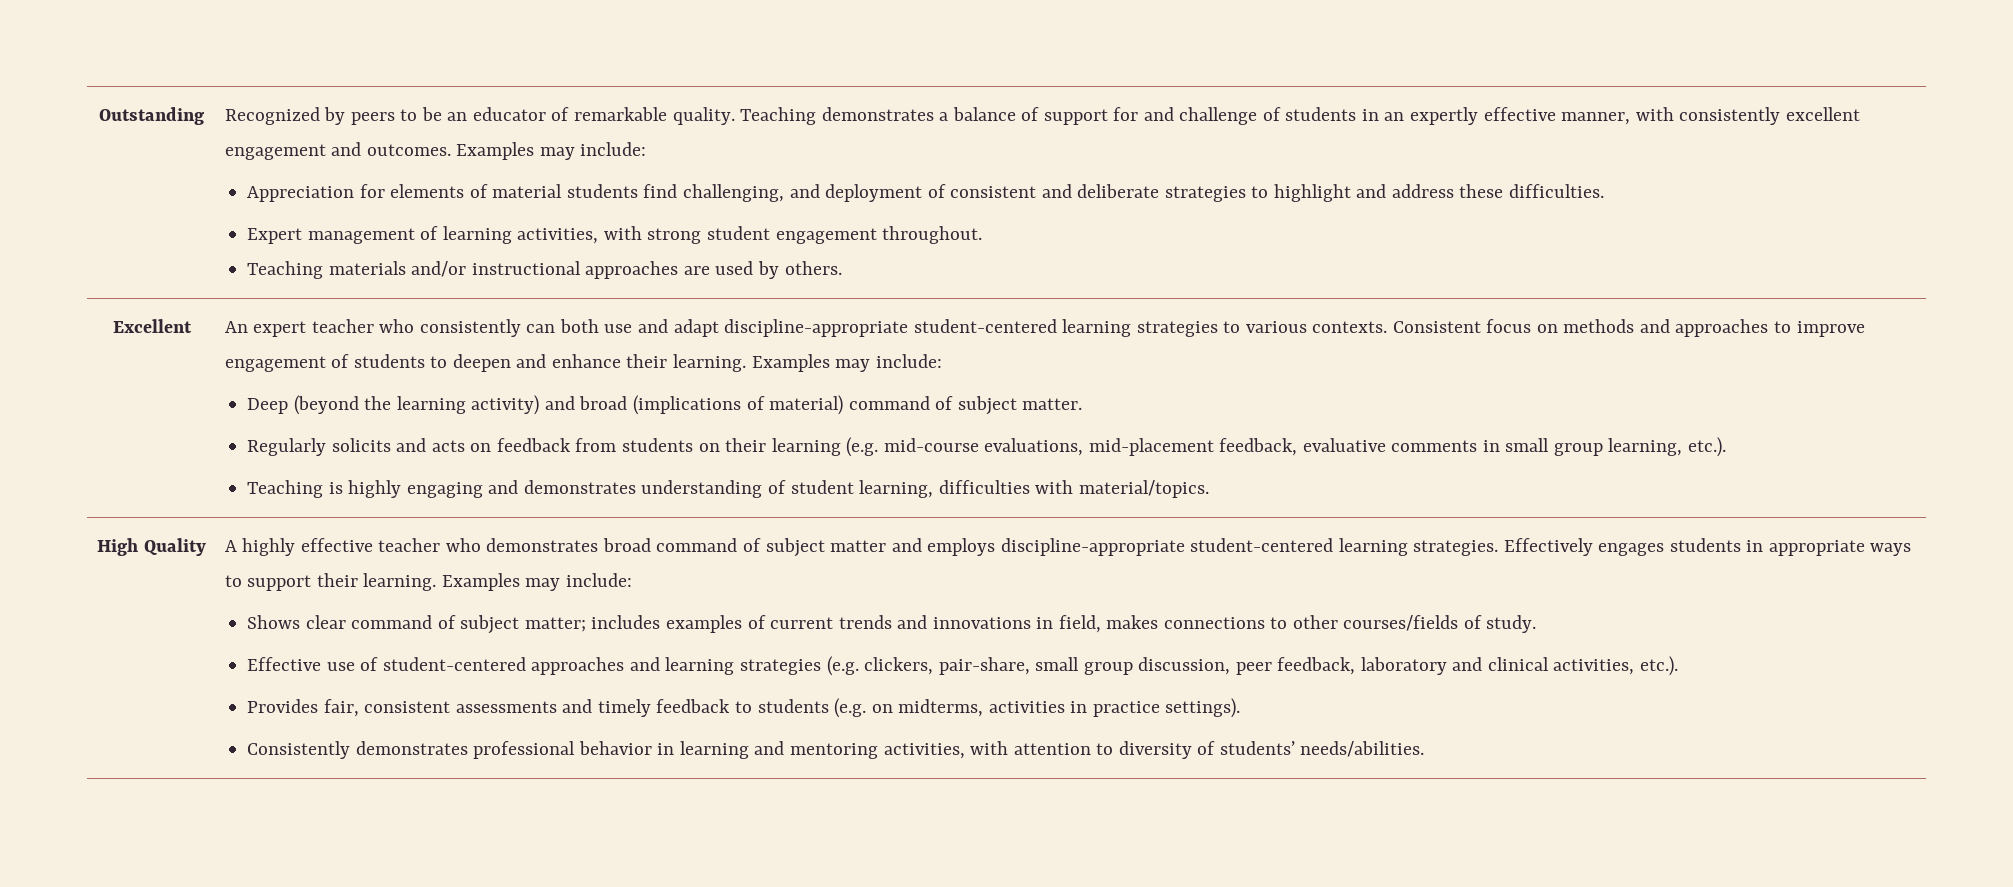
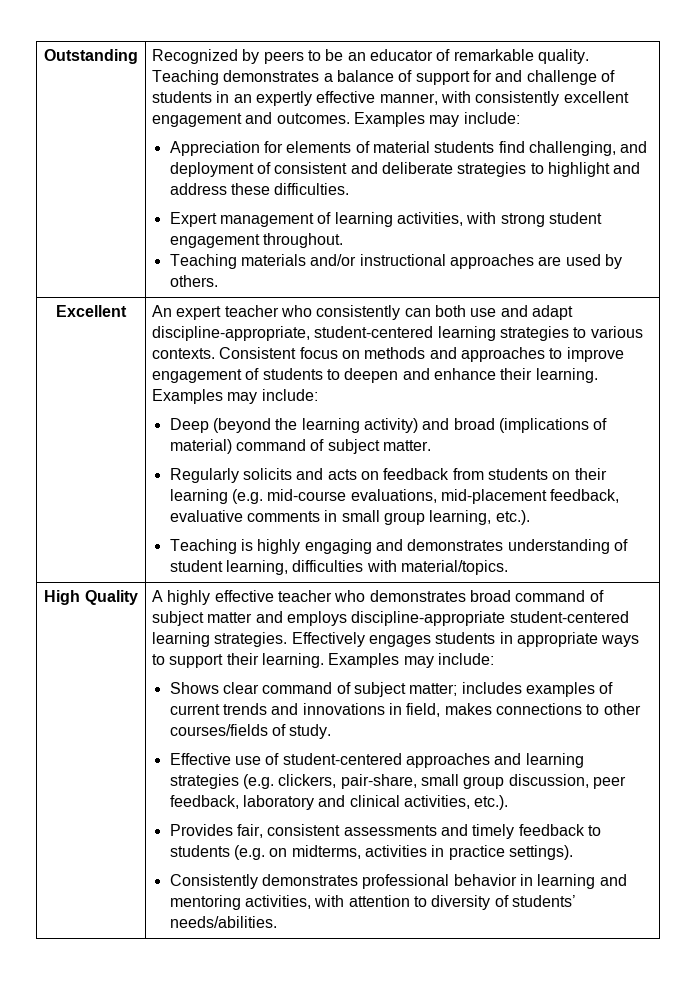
[724,319,909,337] discipline-appropriate -> [152,326,311,341] discipline-appropriate,

